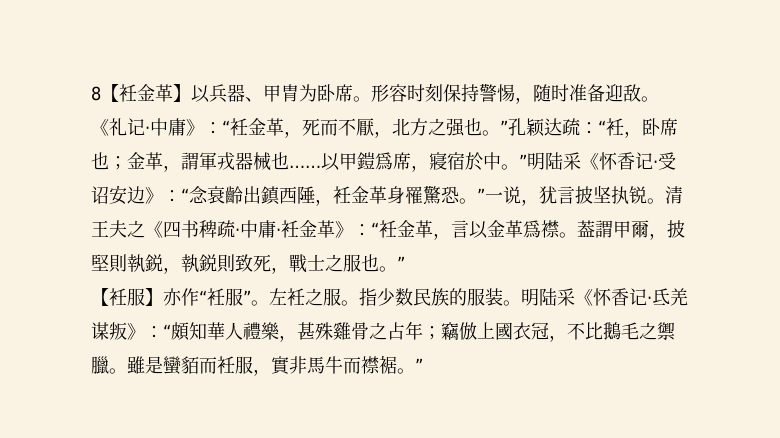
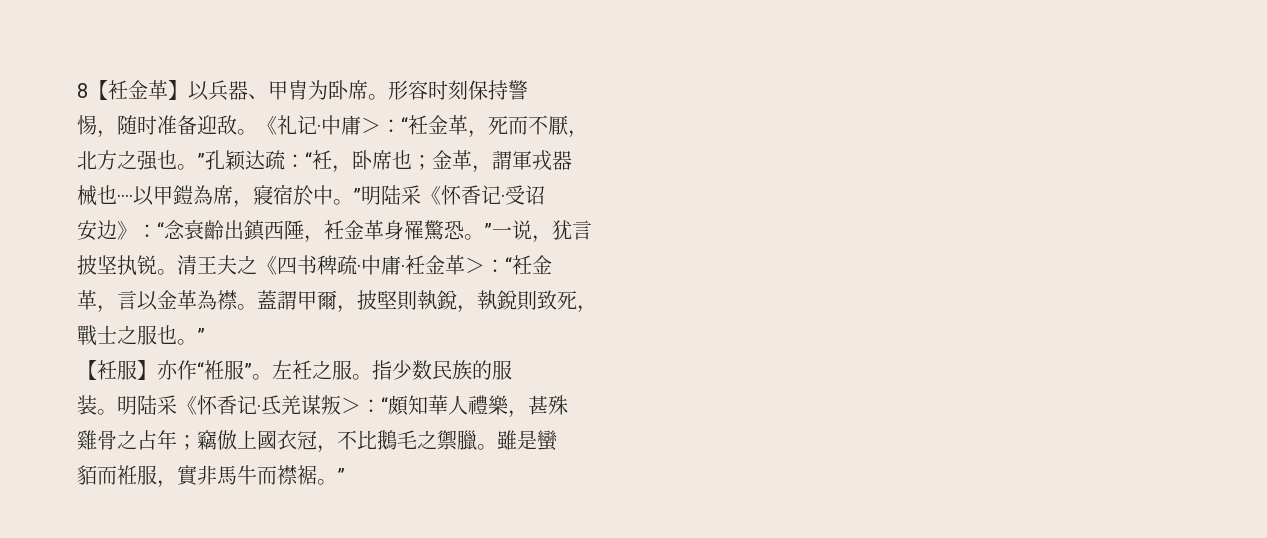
(497, 92) none -> (528, 90) //
[186,119,204,136] 》 -> [361,117,381,133] ＞
(392, 134) none -> (588, 134) //
[253,152,393,171] 械也……以甲鎧爲 -> [77,185,213,206] // 械也····以甲鎧為
(109, 195) none -> (545, 195) //
(575, 195) none -> (592, 230) //
[335,220,415,238] 》：“衽金 -> [465,255,552,275] ＞：“衽金 //
[523,220,595,238] 爲襟。葢 -> [197,290,277,310] 為襟。蓋
[145,254,217,274] 鋭，執鋭 -> [437,290,517,313] 銳，執銳
(289, 270) none -> (597, 309) //
[207,288,225,306] 衽 -> [204,360,224,380] 袵
(485, 297) none -> (512, 370) //
[127,323,145,340] 》 -> [341,397,361,413] ＞
(333, 331) none -> (568, 405) //
[181,356,235,374] 貊而衽 -> [77,465,137,485] // 貊而袵

